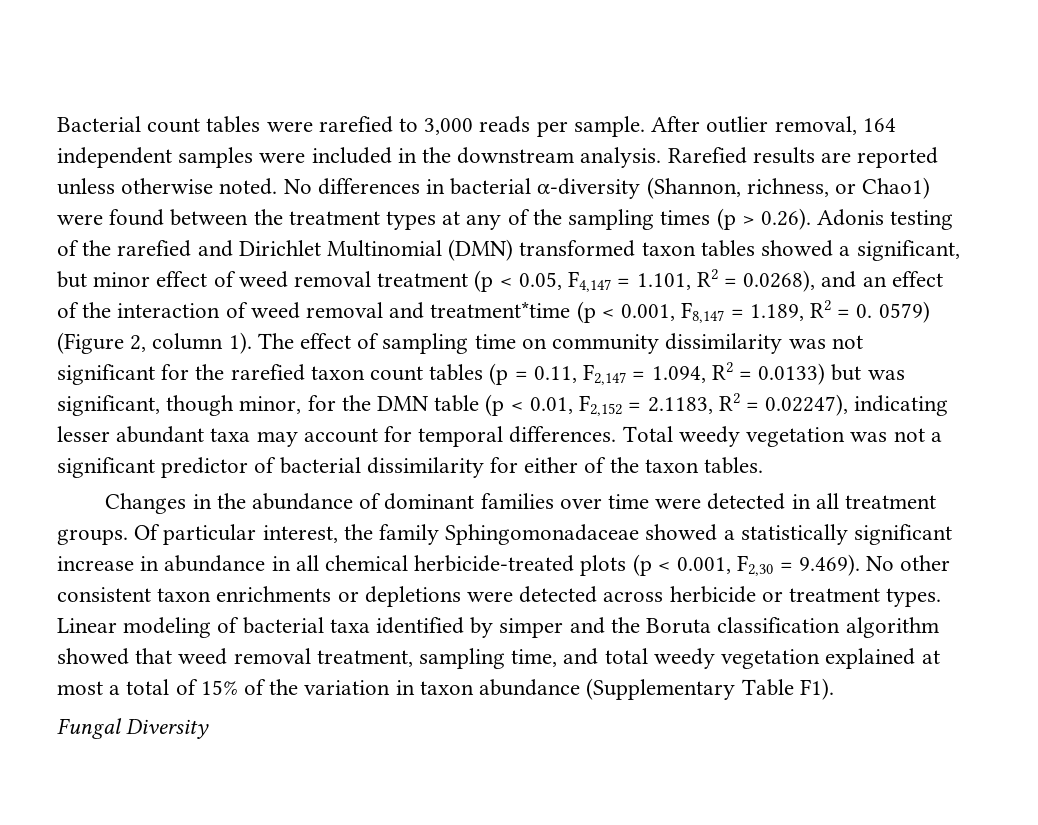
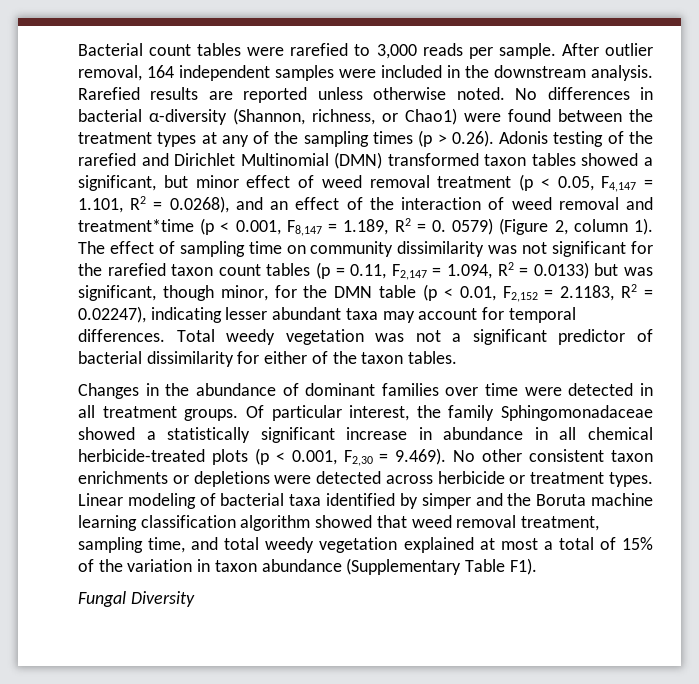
(712, 626) none -> [591,493,653,506] [78,515,137,531] machine learning

